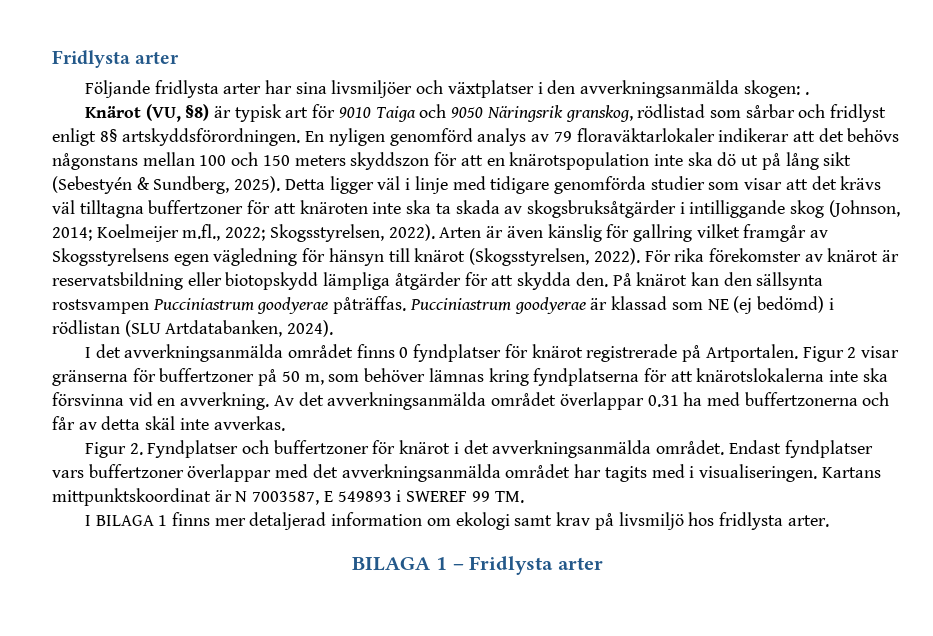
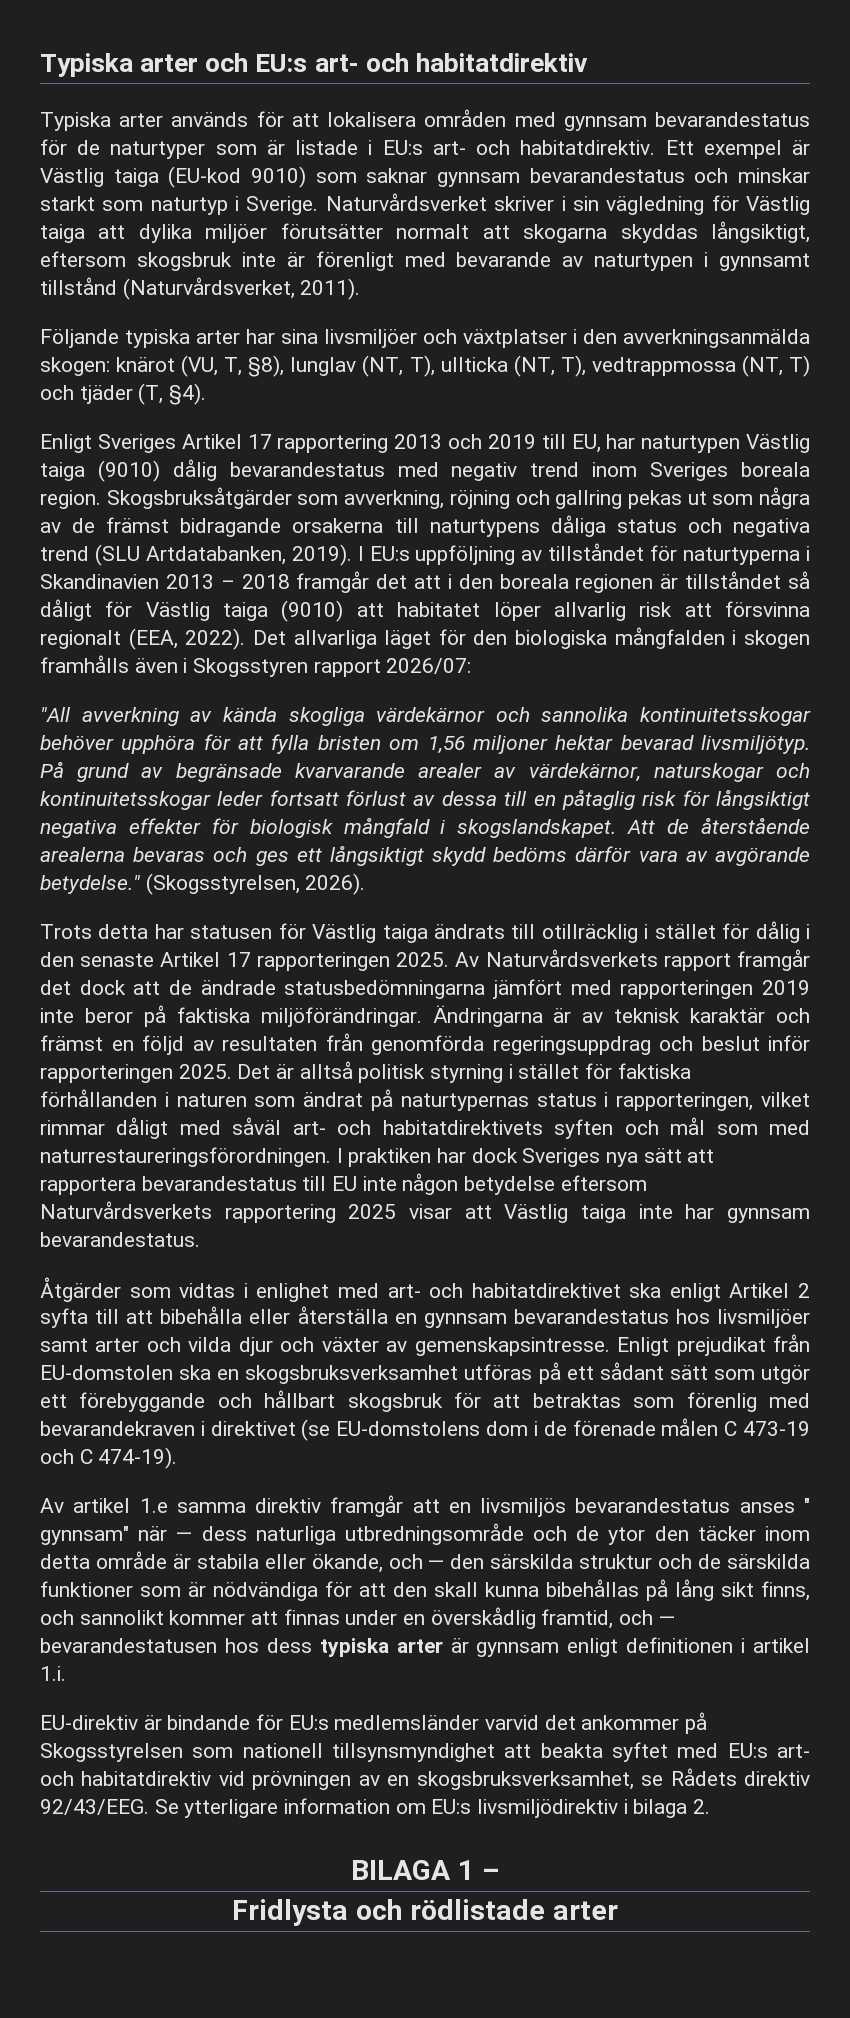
[52,50,180,68] Fridlysta arter -> [40,53,588,77] [40,109,810,131] [40,139,811,159] [40,166,810,188] [40,193,811,215] [40,221,811,243] [40,251,810,271] [40,277,361,300] Typiska arter och EU:s art- och habitatdirektiv // Typiska arter används för att lokalisera områden med gynnsam bevarandestatus för de naturtyper som är listade i EU:s art- och habitatdirektiv. Ett exempel är Västlig taiga (EU-kod 9010) som saknar gynnsam bevarandestatus och minskar starkt som naturtyp i Sverige. Naturvårdsverket skriver i sin vägledning för Västlig taiga att dylika miljöer förutsätter normalt att skogarna skyddas långsiktigt, eftersom skogsbruk inte är förenligt med bevarande av naturtypen i gynnsamt tillstånd (Naturvårdsverket, 2011).
[154,80,219,98] fridlysta -> [125,329,190,348] typiska
[804,92,809,95] [84,104,887,122] [52,128,900,146] [52,152,852,170] [52,176,882,194] [52,200,900,218] [52,224,829,242] [52,248,900,266] [52,272,824,290] [52,296,834,314] [52,320,334,337] [84,344,900,362] [52,368,888,386] [52,392,890,410] [52,416,285,431] [84,440,873,458] [52,464,881,482] [52,488,524,506] [84,512,829,530] . // Knärot (VU, §8) är typisk art för 9010 Taiga och 9050 Näringsrik granskog, rödlistad som sårbar och fridlyst enligt 8§ artskyddsförordningen. En nyligen genomförd analys av 79 floraväktarlokaler indikerar att det behövs någonstans mellan 100 och 150 meters skyddszon för att en knärotspopulation inte ska dö ut på lång sikt (Sebestyén & Sundberg, 2025). Detta ligger väl i linje med tidigare genomförda studier som visar att det krävs väl tilltagna buffertzoner för att knäroten inte ska ta skada av skogsbruksåtgärder i intilliggande skog (Johnson, 2014; Koelmeijer m.fl., 2022; Skogsstyrelsen, 2022). Arten är även känslig för gallring vilket framgår av Skogsstyrelsens egen vägledning för hänsyn till knärot (Skogsstyrelsen, 2022). För rika förekomster av knärot är reservatsbildning eller biotopskydd lämpliga åtgärder för att skydda den. På knärot kan den sällsynta rostsvampen Pucciniastrum goodyerae påträffas. Pucciniastrum goodyerae är klassad som NE (ej bedömd) i rödlistan (SLU Artdatabanken, 2024). // I det avverkningsanmälda området finns 0 fyndplatser för knärot registrerade på Artportalen. Figur 2 visar gränserna för buffertzoner på 50 m, som behöver lämnas kring fyndplatserna för att knärotslokalerna inte ska försvinna vid en avverkning. Av det avverkningsanmälda området överlappar 0.31 ha med buffertzonerna och får av detta skäl inte avverkas. // Figur 2. Fyndplatser och buffertzoner för knärot i det avverkningsanmälda området. Endast fyndplatser vars buffertzoner överlappar med det avverkningsanmälda området har tagits med i visualiseringen. Kartans mittpunktskoordinat är N 7003587, E 549893 i SWEREF 99 TM. // I BILAGA 1 finns mer detaljerad information om ekologi samt krav på livsmiljö hos fridlysta arter. -> [116,355,811,377] [40,383,207,405] [40,434,811,453] [40,459,811,482] [40,487,811,509] [40,515,811,537] [40,543,811,566] [40,571,810,593] [40,599,811,622] [40,627,810,650] [40,655,472,677] [40,707,811,726] [40,734,811,754] [40,762,810,782] [40,790,811,810] [40,818,811,838] [40,846,810,866] [40,873,366,895] [40,921,811,943] [40,949,810,971] [40,979,810,999] [40,1005,810,1027] [40,1033,810,1055] [40,1061,691,1083] [40,1089,810,1111] [40,1117,811,1139] [40,1147,715,1167] [40,1173,647,1195] [40,1201,810,1223] [40,1232,200,1247] [40,1277,811,1302] [40,1306,811,1328] [40,1334,811,1356] [40,1362,811,1384] [40,1390,810,1412] [40,1418,811,1441] [40,1447,178,1469] [40,1495,810,1517] [40,1523,810,1545] [40,1551,810,1573] [40,1579,810,1601] [40,1607,675,1629] [40,1637,810,1657] [40,1666,66,1681] [40,1712,708,1734] [40,1742,811,1762] [40,1768,811,1790] [40,1798,711,1818] knärot (VU, T, §8), lunglav (NT, T), ullticka (NT, T), vedtrappmossa (NT, T) och tjäder (T, §4). // Enligt Sveriges Artikel 17 rapportering 2013 och 2019 till EU, har naturtypen Västlig taiga (9010) dålig bevarandestatus med negativ trend inom Sveriges boreala region. Skogsbruksåtgärder som avverkning, röjning och gallring pekas ut som några av de främst bidragande orsakerna till naturtypens dåliga status och negativa trend (SLU Artdatabanken, 2019). I EU:s uppföljning av tillståndet för naturtyperna i Skandinavien 2013 – 2018 framgår det att i den boreala regionen är tillståndet så dåligt för Västlig taiga (9010) att habitatet löper allvarlig risk att försvinna regionalt (EEA, 2022). Det allvarliga läget för den biologiska mångfalden i skogen framhålls även i Skogsstyren rapport 2026/07: // "All avverkning av kända skogliga värdekärnor och sannolika kontinuitetsskogar behöver upphöra för att fylla bristen om 1,56 miljoner hektar bevarad livsmiljötyp. På grund av begränsade kvarvarande arealer av värdekärnor, naturskogar och kontinuitetsskogar leder fortsatt förlust av dessa till en påtaglig risk för långsiktigt negativa effekter för biologisk mångfald i skogslandskapet. Att de återstående arealerna bevaras och ges ett långsiktigt skydd bedöms därför vara av avgörande betydelse." (Skogsstyrelsen, 2026). // Trots detta har statusen för Västlig taiga ändrats till otillräcklig i stället för dålig i den senaste Artikel 17 rapporteringen 2025. Av Naturvårdsverkets rapport framgår det dock att de ändrade statusbedömningarna jämfört med rapporteringen 2019 inte beror på faktiska miljöförändringar. Ändringarna är av teknisk karaktär och främst en följd av resultaten från genomförda regeringsuppdrag och beslut inför rapporteringen 2025. Det är alltså politisk styrning i stället för faktiska förhållanden i naturen som ändrat på naturtypernas status i rapporteringen, vilket rimmar dåligt med såväl art- och habitatdirektivets syften och mål som med naturrestaureringsförordningen. I praktiken har dock Sveriges nya sätt att rapportera bevarandestatus till EU inte någon betydelse eftersom Naturvårdsverkets rapportering 2025 visar att Västlig taiga inte har gynnsam bevarandestatus. // Åtgärder som vidtas i enlighet med art- och habitatdirektivet ska enligt Artikel 2 syfta till att bibehålla eller återställa en gynnsam bevarandestatus hos livsmiljöer samt arter och vilda djur och växter av gemenskapsintresse. Enligt prejudikat från EU-domstolen ska en skogsbruksverksamhet utföras på ett sådant sätt som utgör ett förebyggande och hållbart skogsbruk för att betraktas som förenlig med bevarandekraven i direktivet (se EU-domstolens dom i de förenade målen C 473-19 och C 474-19). // Av artikel 1.e samma direktiv framgår att en livsmiljös bevarandestatus anses " gynnsam" när — dess naturliga utbredningsområde och de ytor den täcker inom detta område är stabila eller ökande, och — den särskilda struktur och de särskilda funktioner som är nödvändiga för att den skall kunna bibehållas på lång sikt finns, och sannolikt kommer att finnas under en överskådlig framtid, och — bevarandestatusen hos dess typiska arter är gynnsam enligt definitionen i artikel 1.i. // EU-direktiv är bindande för EU:s medlemsländer varvid det ankommer på Skogsstyrelsen som nationell tillsynsmyndighet att beakta syftet med EU:s art- och habitatdirektiv vid prövningen av en skogsbruksverksamhet, se Rådets direktiv 92/43/EEG. Se ytterligare information om EU:s livsmiljödirektiv i bilaga 2.
[469,556,554,575] Fridlysta -> [231,1899,546,1926] // Fridlysta och rödlistade

